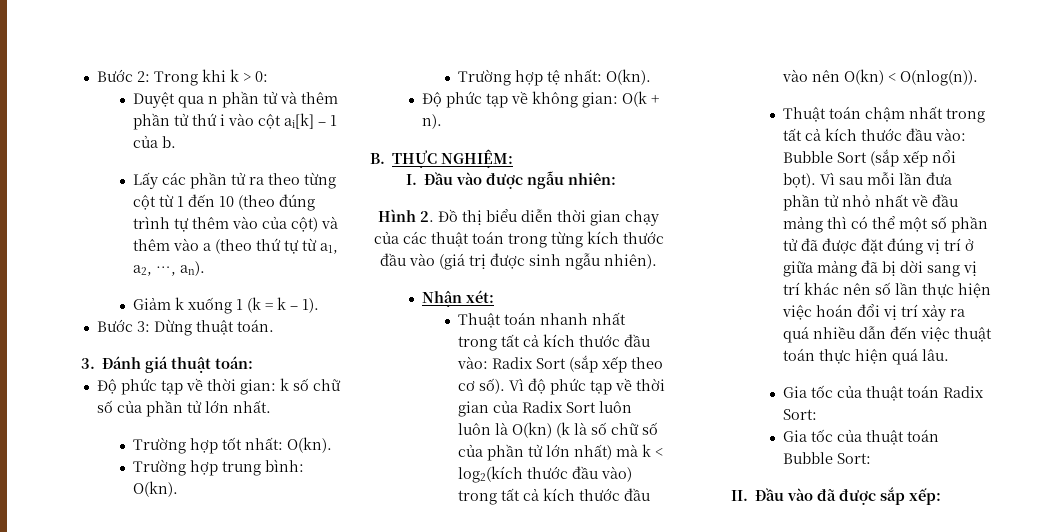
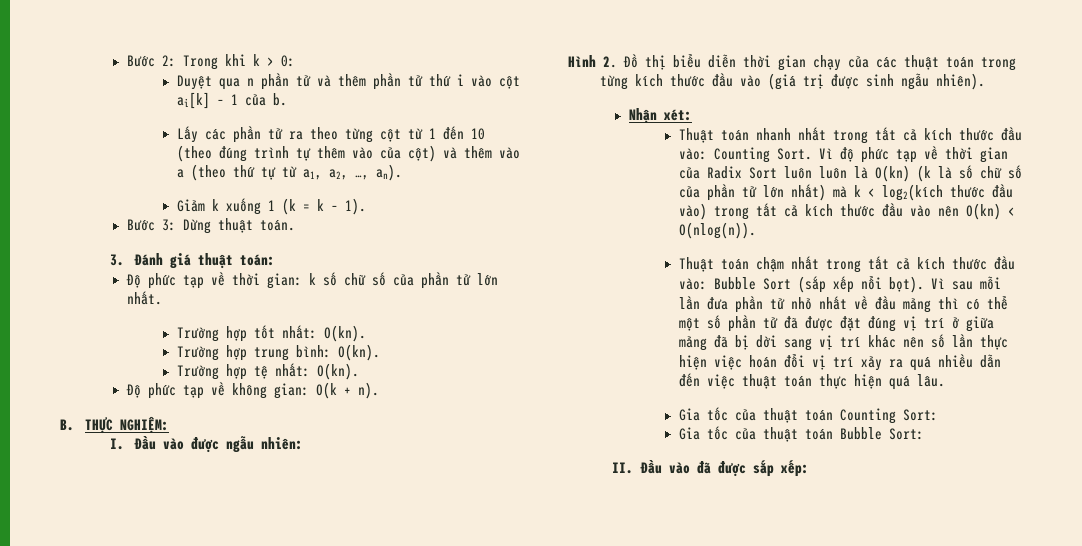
[491,355,663,373] [457,378,505,394] Radix Sort (sắp xếp theo cơ số). -> [713,147,812,163] Counting Sort.
[942,386,984,398] Radix -> [839,408,896,424] Counting

